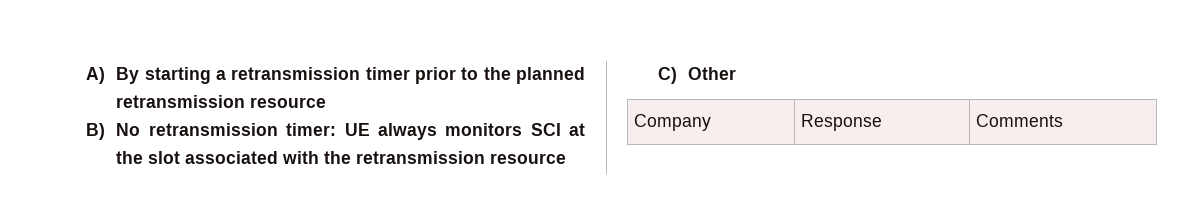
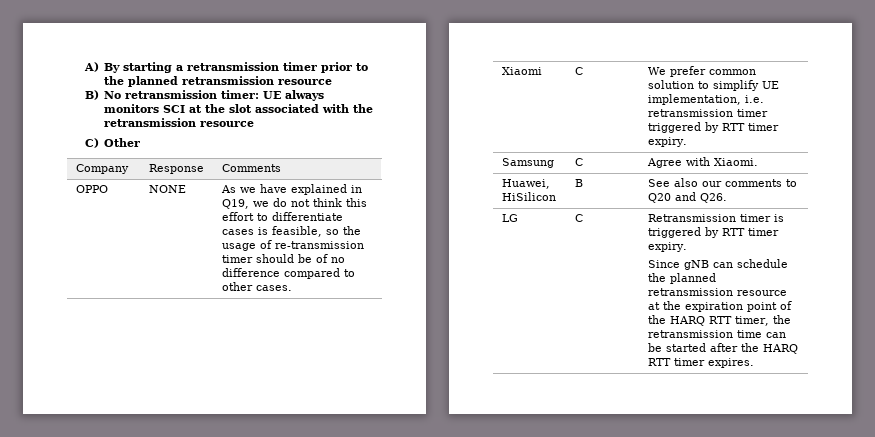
(1064, 120) none -> [75,185,108,193] [148,185,186,193] [220,184,362,195] [221,198,367,209] [221,212,343,221] [221,226,361,237] [221,240,364,251] [221,254,345,263] [221,268,355,279] [221,282,292,291] [501,67,542,75] [574,67,583,75] [647,66,756,77] [647,80,779,91] [647,94,764,105] [647,109,768,117] [647,122,779,133] [647,137,687,147] [501,158,554,168] [574,158,583,166] [646,157,758,168] [501,179,550,189] [501,192,556,201] [574,179,583,187] [647,178,797,187] [647,192,727,203] [501,214,518,222] [574,214,583,222] [647,214,784,222] [647,227,779,238] [647,242,687,252] [647,259,788,270] [647,273,716,284] [647,288,787,296] [647,301,792,312] [647,315,791,326] [647,330,786,338] [647,343,798,354] [647,358,754,368] // OPPO | NONE | As we have explained in Q19, we do not think this effort to differentiate cases is feasible, so the usage of re-transmission timer should be of no difference compared to other cases. // Xiaomi | C | We prefer common solution to simplify UE implementation, i.e. retransmission timer triggered by RTT timer expiry. // Samsung | C | Agree with Xiaomi. // Huawei, HiSilicon | B | See also our comments to Q20 and Q26. // LG | C | Retransmission timer is triggered by RTT timer expiry. // Since gNB can schedule the planned retransmission resource at the expiration point of the HARQ RTT timer, the retransmission time can be started after the HARQ RTT timer expires.

